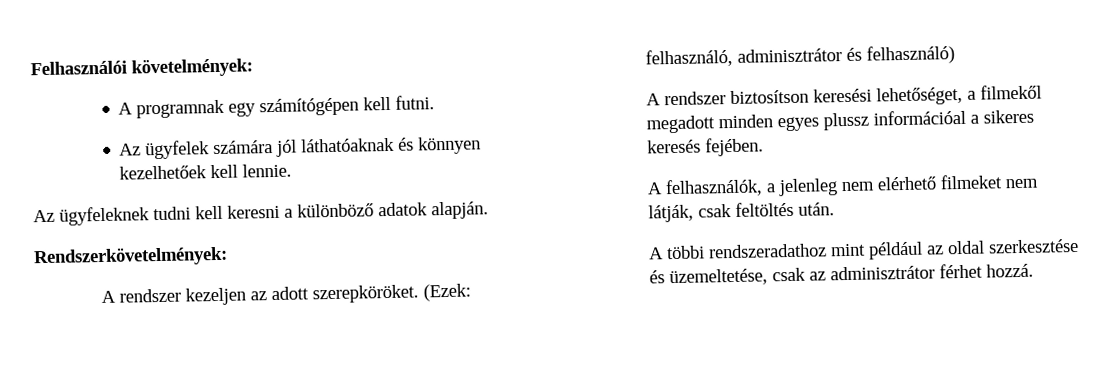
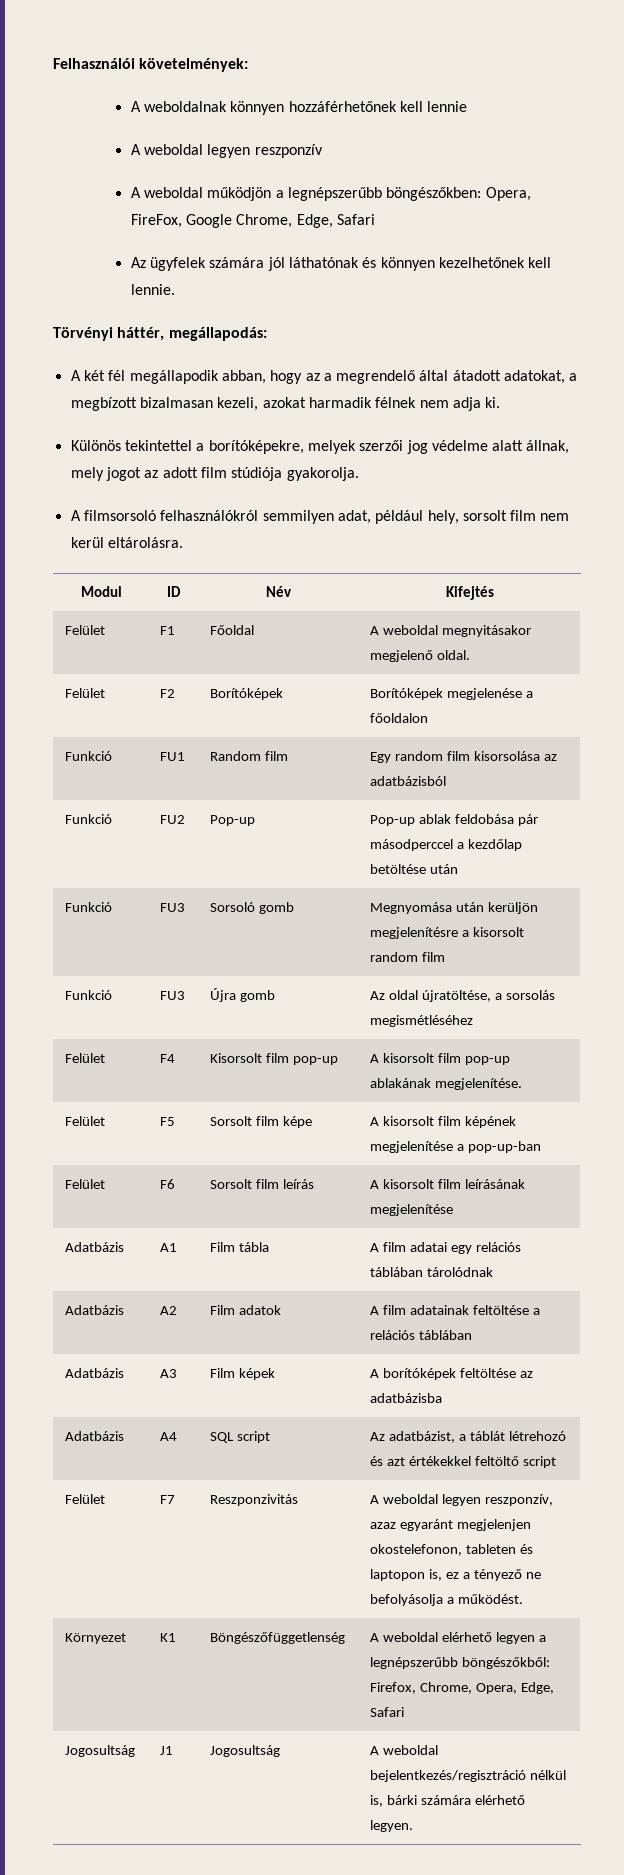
[136,95,436,119] programnak egy számítógépen kell futni. -> [144,101,468,115] [130,144,323,158] [130,187,531,201] [130,214,375,228] weboldalnak könnyen hozzáférhetőnek kell lennie // A weboldal legyen reszponzív // A weboldal működjön a legnépszerűbb böngészőkben: Opera, FireFox, Google Chrome, Edge, Safari
[301,137,396,153] láthatóaknak -> [288,257,359,268] láthatónak
[119,165,208,180] kezelhetőek -> [438,257,525,268] kezelhetőnek
[33,201,489,226] [33,245,228,268] [100,283,471,306] [644,45,955,68] [645,84,1042,106] [645,109,1034,134] [646,137,764,157] [646,174,1039,198] [647,201,835,223] [647,238,1079,260] [648,263,1034,287] Az ügyfeleknek tudni kell keresni a különböző adatok alapján. // Rendszerkövetelmények: // A rendszer kezeljen az adott szerepköröket. (Ezek: felhasználó, adminisztrátor és felhasználó) // A rendszer biztosítson keresési lehetőséget, a filmekől megadott minden egyes plussz információal a sikeres keresés fejében. // A felhasználók, a jelenleg nem elérhető filmeket nem látják, csak feltöltés után. // A többi rendszeradathoz mint például az oldal szerkesztése és üzemeltetése, csak az adminisztrátor férhet hozzá. -> [53,327,267,341] [70,370,578,384] [70,397,501,411] [70,440,570,454] [70,467,359,481] [70,510,570,524] [70,537,183,548] [80,586,122,597] [167,586,181,597] [266,586,292,597] [445,586,494,600] [65,625,106,635] [160,626,176,635] [210,625,255,635] [370,625,531,637] [370,650,471,662] [65,688,106,698] [160,689,176,698] [210,688,284,700] [370,688,533,700] [370,713,429,723] [65,751,113,761] [160,752,186,761] [210,751,289,761] [370,751,557,763] [370,776,447,786] [65,814,113,824] [160,815,186,824] [210,815,256,826] [370,814,538,826] [370,839,522,851] [370,864,459,874] [65,902,113,912] [160,903,186,912] [210,902,295,914] [370,902,538,914] [370,927,524,939] [370,952,446,962] [65,990,113,1000] [160,991,186,1000] [210,988,276,1002] [370,990,555,1002] [370,1015,474,1027] [65,1053,106,1063] [160,1054,176,1063] [210,1053,338,1065] [370,1053,510,1065] [370,1078,523,1090] [65,1116,106,1126] [160,1117,176,1126] [210,1116,312,1128] [370,1116,516,1128] [370,1141,541,1153] [65,1179,106,1189] [160,1179,176,1189] [210,1179,314,1189] [370,1179,525,1189] [370,1204,454,1216] [65,1242,125,1252] [160,1243,178,1252] [210,1242,270,1252] [370,1242,521,1254] [370,1267,494,1277] [65,1305,125,1315] [160,1306,178,1315] [210,1305,282,1315] [370,1305,540,1315] [370,1330,473,1340] [65,1368,125,1378] [160,1369,178,1378] [210,1368,276,1380] [370,1368,533,1380] [370,1393,443,1403] [65,1431,125,1441] [160,1432,178,1441] [210,1431,271,1443] [370,1431,566,1443] [370,1456,556,1468] [65,1494,106,1504] [160,1495,176,1504] [210,1494,299,1506] [370,1494,553,1506] [370,1519,531,1531] [370,1544,533,1556] [370,1569,541,1581] [370,1594,523,1606] [65,1633,127,1644] [160,1633,177,1642] [210,1632,346,1644] [370,1632,546,1644] [370,1657,551,1669] [370,1682,554,1694] [370,1707,405,1717] [65,1745,136,1757] [160,1746,174,1755] [210,1745,281,1757] [370,1745,439,1755] [370,1770,567,1782] [370,1795,525,1807] [370,1820,414,1832] Törvényi háttér, megállapodás: // A két fél megállapodik abban, hogy az a megrendelő által átadott adatokat, a megbízott bizalmasan kezeli, azokat harmadik félnek nem adja ki. // Különös tekintettel a borítóképekre, melyek szerzői jog védelme alatt állnak, mely jogot az adott film stúdiója gyakorolja. // A filmsorsoló felhasználókról semmilyen adat, például hely, sorsolt film nem kerül eltárolásra. // Modul | ID | Név | Kifejtés // Felület | F1 | Főoldal | A weboldal megnyitásakor megjelenő oldal. // Felület | F2 | Borítóképek | Borítóképek megjelenése a főoldalon // Funkció | FU1 | Random film | Egy random film kisorsolása az adatbázisból // Funkció | FU2 | Pop-up | Pop-up ablak feldobása pár másodperccel a kezdőlap betöltése után // Funkció | FU3 | Sorsoló gomb | Megnyomása után kerüljön megjelenítésre a kisorsolt random film // Funkció | FU3 | Újra gomb | Az oldal újratöltése, a sorsolás megismétléséhez // Felület | F4 | Kisorsolt film pop-up | A kisorsolt film pop-up ablakának megjelenítése. // Felület | F5 | Sorsolt film képe | A kisorsolt film képének megjelenítése a pop-up-ban // Felület | F6 | Sorsolt film leírás | A kisorsolt film leírásának megjelenítése // Adatbázis | A1 | Film tábla | A film adatai egy relációs táblában tárolódnak // Adatbázis | A2 | Film adatok | A film adatainak feltöltése a relációs táblában // Adatbázis | A3 | Film képek | A borítóképek feltöltése az adatbázisba // Adatbázis | A4 | SQL script | Az adatbázist, a táblát létrehozó és azt értékekkel feltöltő script // Felület | F7 | Reszponzivitás | A weboldal legyen reszponzív, azaz egyaránt megjelenjen okostelefonon, tableten és laptopon is, ez a tényező ne befolyásolja a működést. // Környezet | K1 | Böngészőfüggetlenség | A weboldal elérhető legyen a legnépszerűbb böngészőkből: Firefox, Chrome, Opera, Edge, Safari // Jogosultság | J1 | Jogosultság | A weboldal bejelentkezés/regisztráció nélkül is, bárki számára elérhető legyen.

